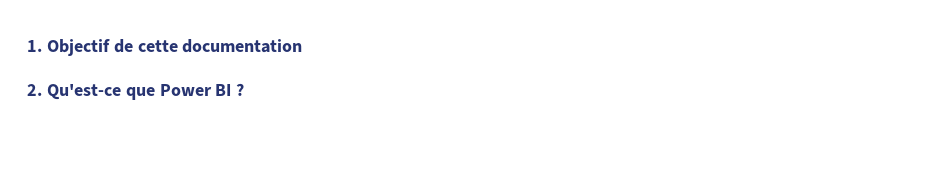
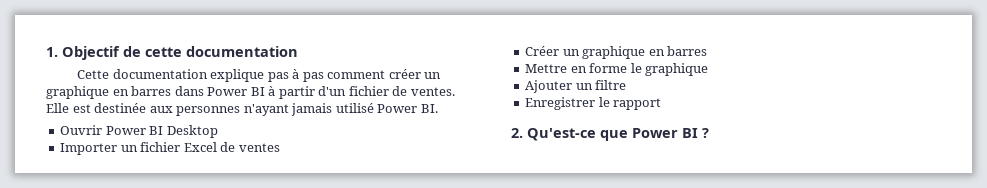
(303, 46) none -> [77,69,442,82] [46,86,455,99] [46,103,438,116] [60,125,218,138] [60,142,280,155] [525,46,708,59] [525,63,709,76] [525,80,627,93] [525,97,662,110] // Cette documentation explique pas à pas comment créer un graphique en barres dans Power BI à partir d'un fichier de ventes. Elle est destinée aux personnes n'ayant jamais utilisé Power BI. // Ouvrir Power BI Desktop // Importer un fichier Excel de ventes // Créer un graphique en barres // Mettre en forme le graphique // Ajouter un filtre // Enregistrer le rapport

